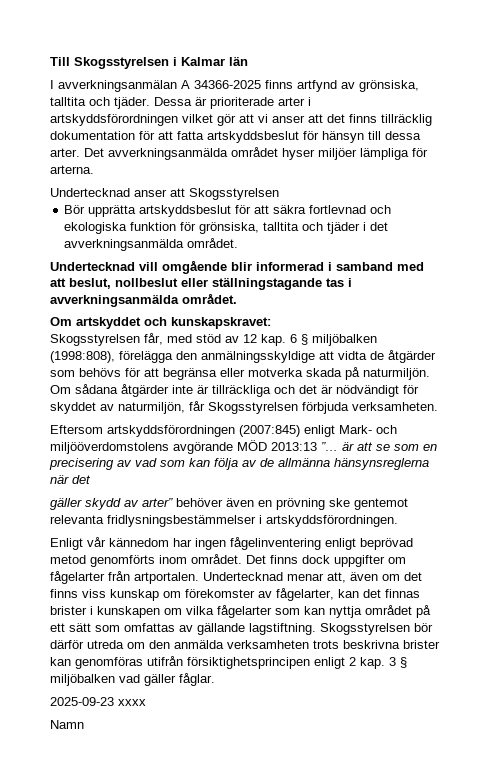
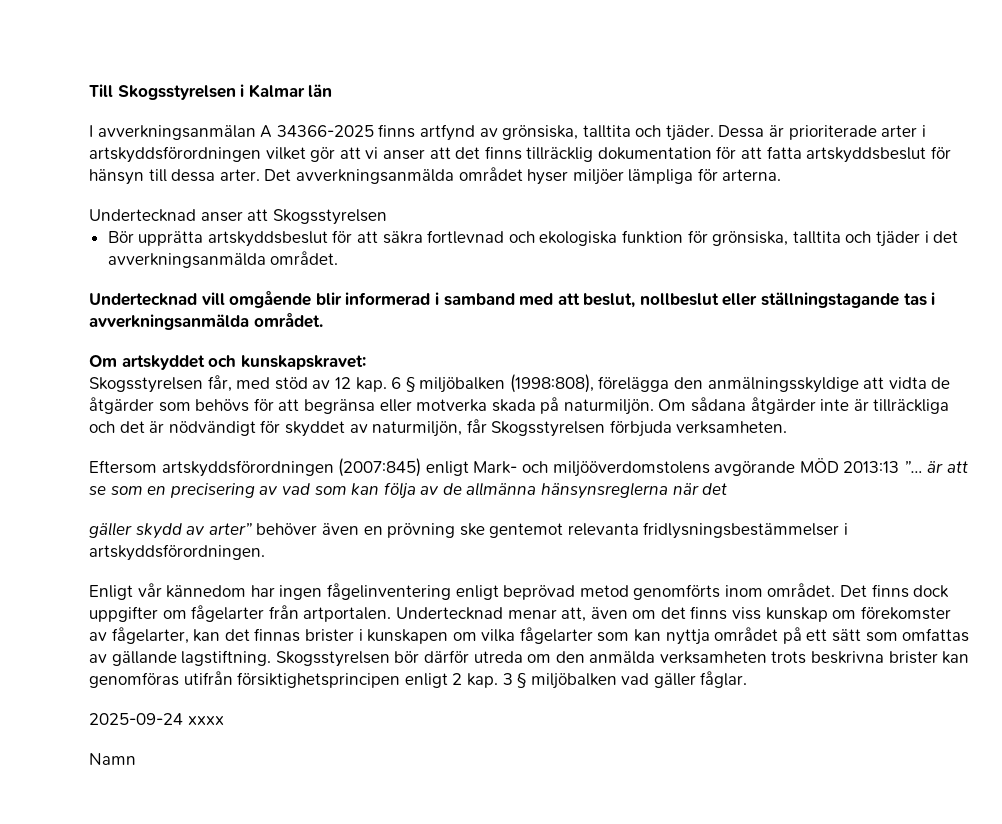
[50,697,114,706] 2025-09-23 -> [89,713,183,725] 2025-09-24

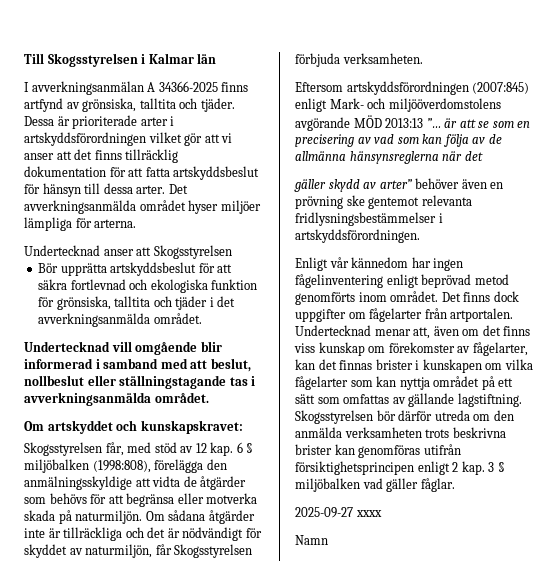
[89,713,183,725] 2025-09-24 -> [295,507,353,518] 2025-09-27

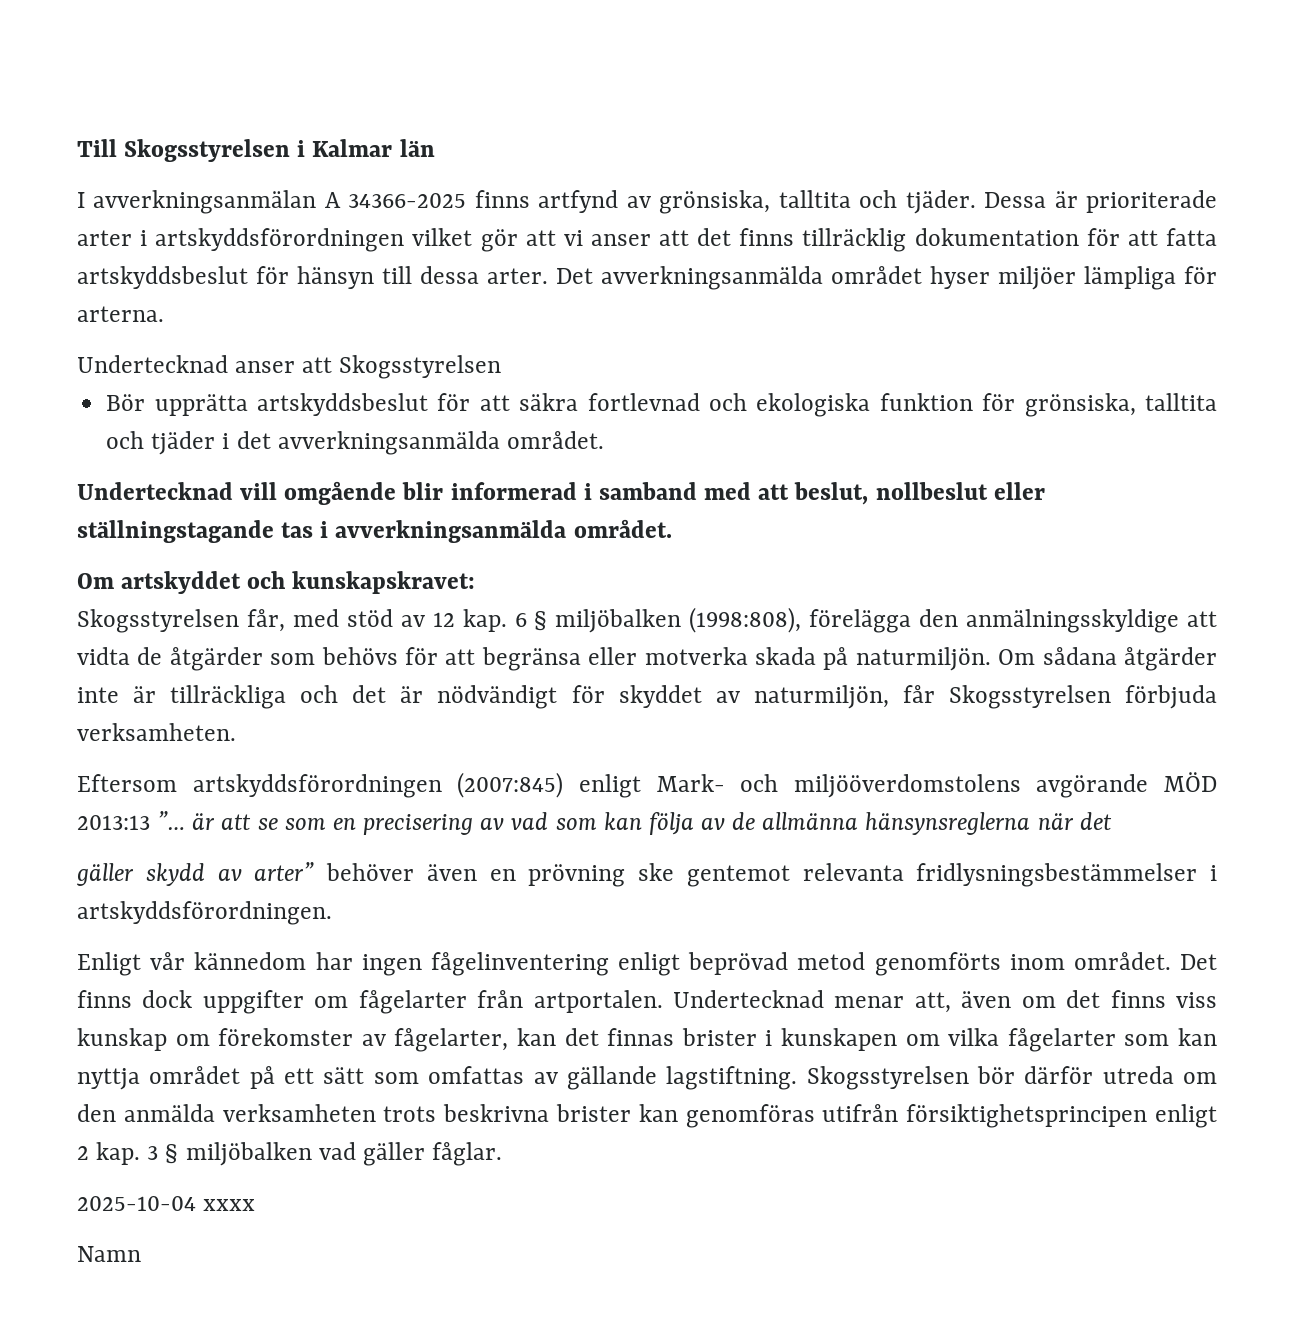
[295,507,353,518] 2025-09-27 -> [77,1196,196,1211] 2025-10-04

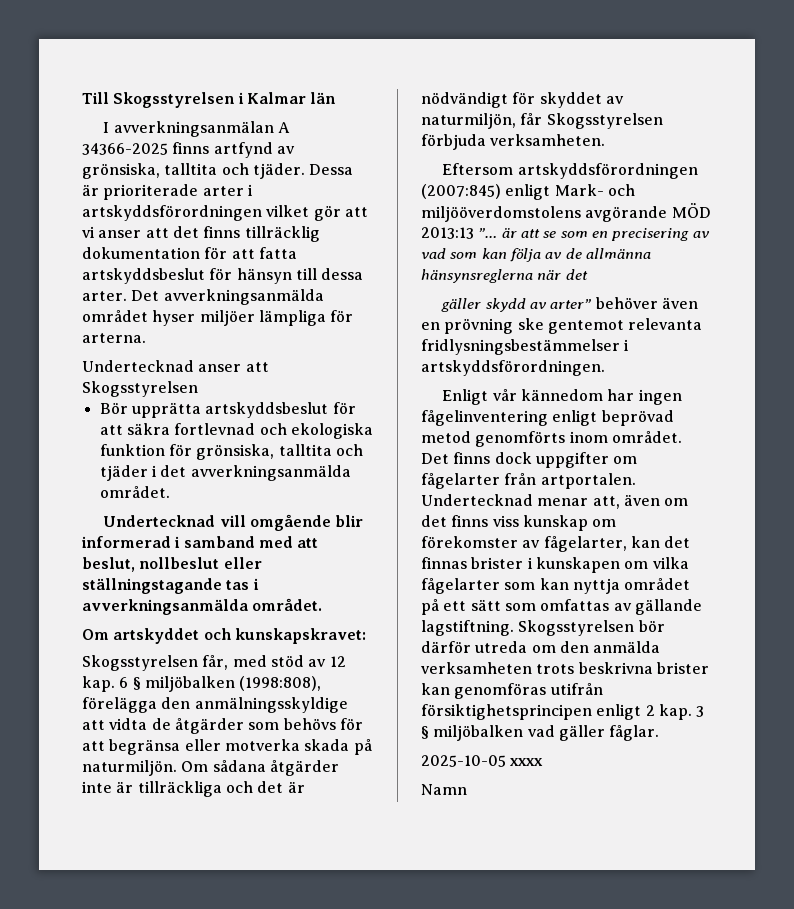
[77,1196,196,1211] 2025-10-04 -> [421,755,506,767] 2025-10-05

